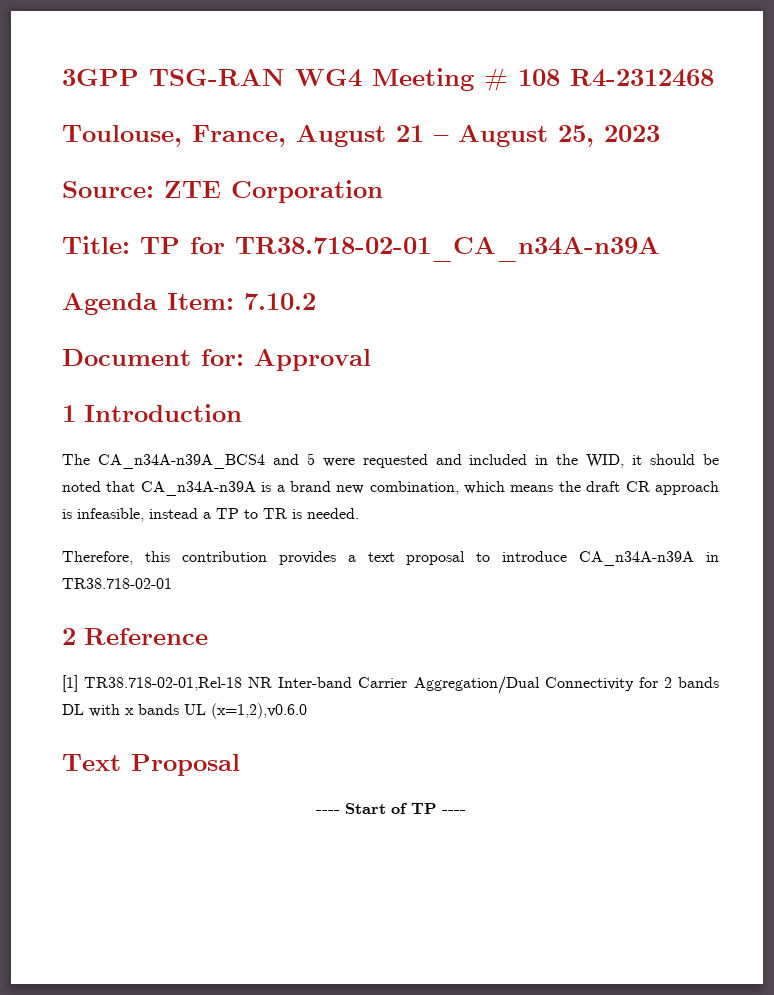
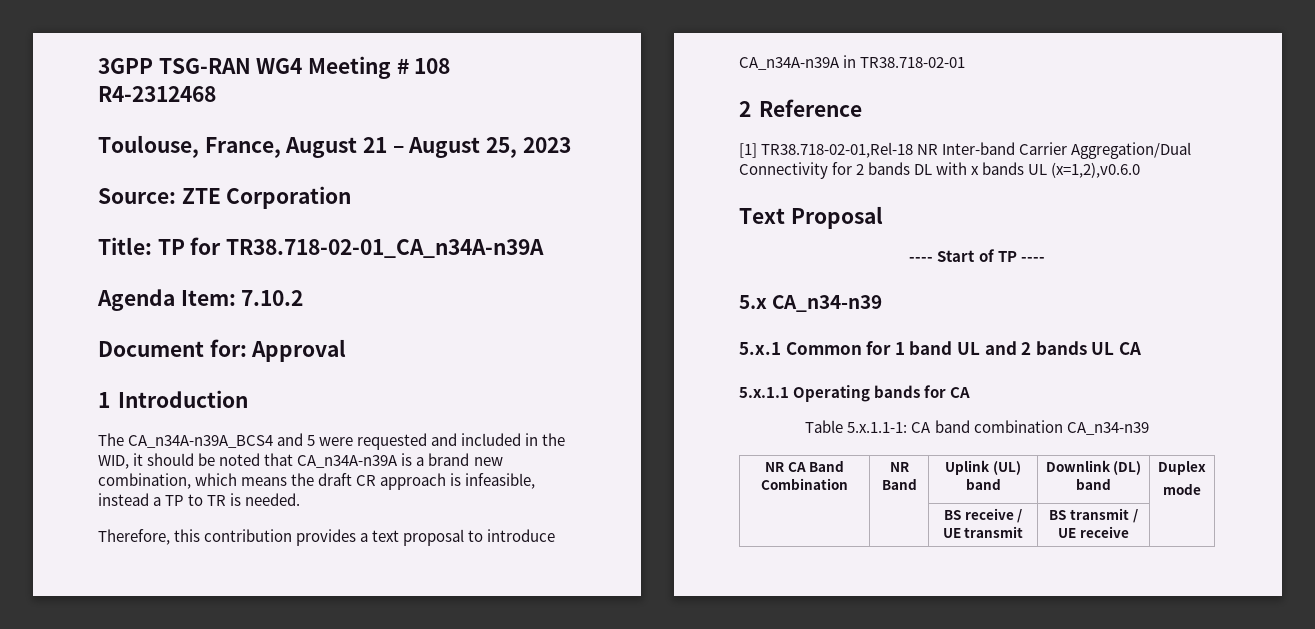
(466, 812) none -> [739,295,883,312] [739,341,1141,355] [739,385,971,402] [805,420,1149,435] [764,460,845,472] [761,478,848,490] [889,462,909,472] [881,478,917,490] [945,460,1021,475] [965,478,1001,490] [1045,460,1142,475] [1076,478,1111,490] [1158,461,1206,475] [1163,483,1201,495] [943,508,1023,523] [942,526,1024,538] [1049,508,1138,523] [1058,526,1129,538] // 5.x CA_n34-n39 // 5.x.1 Common for 1 band UL and 2 bands UL CA // 5.x.1.1 Operating bands for CA // Table 5.x.1.1-1: CA band combination CA_n34-n39 // NR CA Band Combination | NR Band | Uplink (UL) band | Downlink (DL) band | Duplex // mode // | | BS receive / UE transmit | BS transmit / UE receive |

